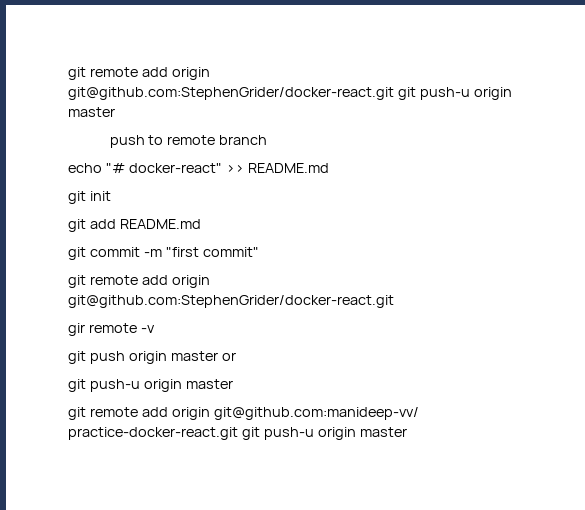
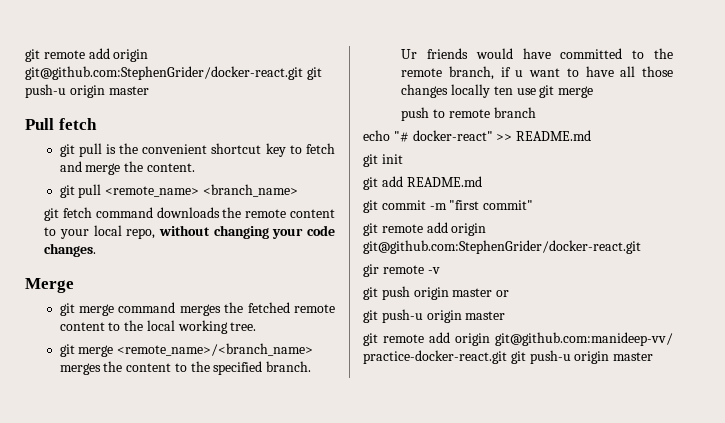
(115, 112) none -> [25,118,97,130] [59,143,335,157] [59,161,195,175] [59,184,298,198] [44,207,336,221] [44,225,335,239] [44,243,97,257] [25,278,74,293] [59,302,335,316] [59,320,257,334] [59,343,314,357] [59,361,312,375] [401,48,673,59] [401,66,673,80] [401,84,594,98] // Pull fetch // git pull is the convenient shortcut key to fetch and merge the content. // git pull <remote_name> <branch_name> // git fetch command downloads the remote content to your local repo, without changing your code changes. // Merge // git merge command merges the fetched remote content to the local working tree. // git merge <remote_name>/<branch_name> merges the content to the specified branch. // Ur friends would have committed to the remote branch, if u want to have all those changes locally ten use git merge

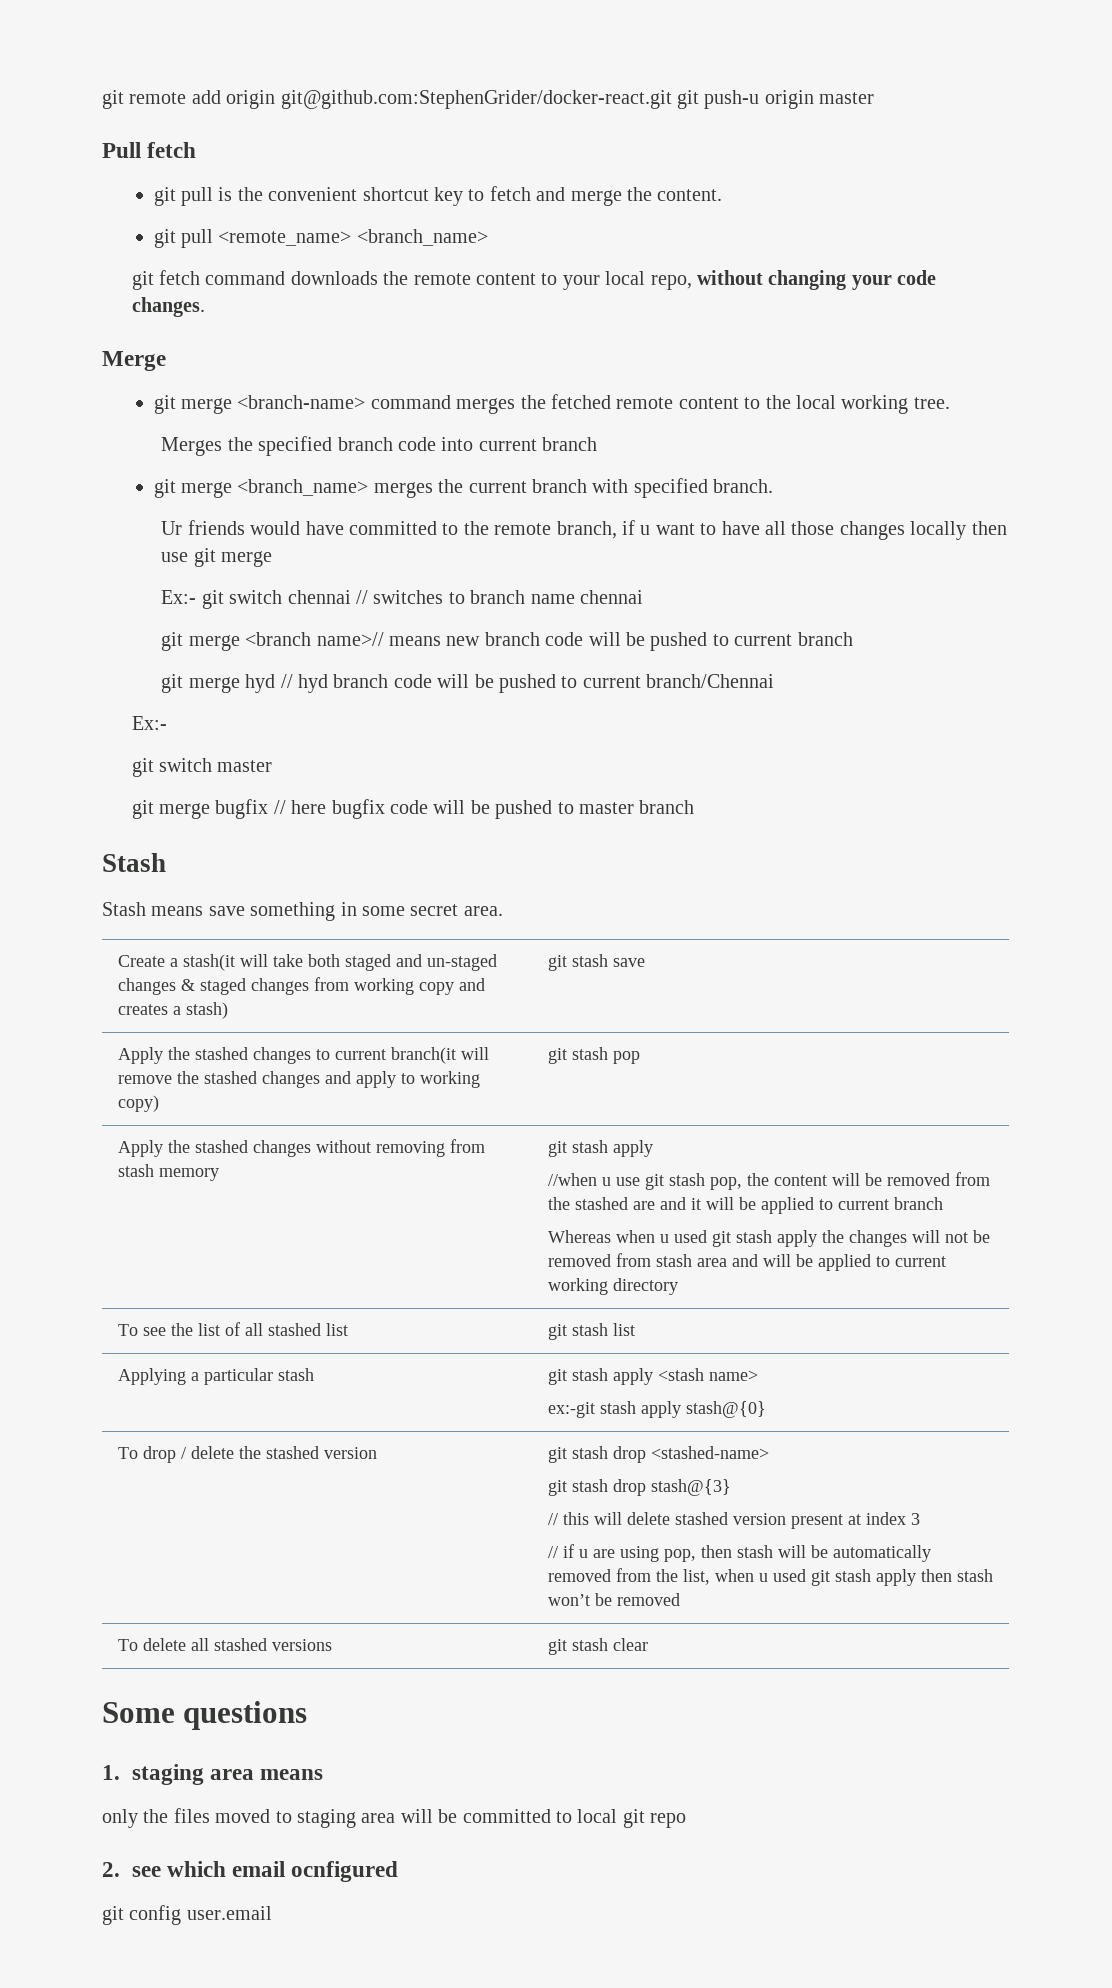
(114, 310) none -> [237,395,366,409] <branch-name>
[59,343,314,357] [59,361,210,375] // git merge <remote_name>/<branch_name> merges the content to the -> [161,436,598,456] [153,479,629,498] // Merges the specified branch code into current branch // git merge <branch_name> merges the current branch with
[493,86,513,95] ten -> [971,521,1007,535] then
[401,107,536,121] [363,130,592,142] [363,154,403,167] [363,176,482,190] [363,200,534,213] [363,222,487,236] [363,240,641,254] [363,264,440,277] [363,286,510,300] [363,309,506,323] [363,332,673,346] [363,350,654,364] push to remote branch // echo "# docker-react" >> README.md // git init // git add README.md // git commit -m "first commit" // git remote add origin git@github.com:StephenGrider/docker-react.git // gir remote -v // git push origin master or // git push-u origin master // git remote add origin git@github.com:manideep-vv/ practice-docker-react.git git push-u origin master -> [161,590,643,609] [161,632,853,651] [161,674,775,693] [131,716,167,730] [131,758,273,777] [131,799,695,819] [102,853,166,872] [102,902,503,921] [117,954,497,971] [117,977,485,995] [117,1002,228,1019] [547,954,645,971] [117,1047,489,1064] [117,1071,480,1088] [117,1095,159,1112] [547,1047,640,1064] [117,1139,485,1157] [117,1164,219,1181] [547,1140,653,1157] [547,1172,990,1190] [547,1197,943,1214] [547,1230,990,1247] [547,1253,946,1271] [547,1278,678,1295] [117,1322,348,1336] [547,1323,635,1340] [117,1368,314,1385] [547,1368,758,1385] [547,1401,766,1418] [117,1446,377,1463] [547,1446,769,1463] [547,1479,731,1496] [547,1512,920,1529] [547,1544,931,1562] [547,1568,993,1586] [547,1593,680,1606] [117,1638,332,1651] [547,1638,648,1655] [102,1701,308,1730] [102,1764,324,1785] [102,1808,687,1828] [102,1861,399,1882] [102,1905,272,1925] Ex:- git switch chennai // switches to branch name chennai // git merge <branch name>// means new branch code will be pushed to current branch // git merge hyd // hyd branch code will be pushed to current branch/Chennai // Ex:- // git switch master // git merge bugfix // here bugfix code will be pushed to master branch // Stash // Stash means save something in some secret area. // Create a stash(it will take both staged and un-staged changes & staged changes from working copy and creates a stash) | git stash save // Apply the stashed changes to current branch(it will remove the stashed changes and apply to working copy) | git stash pop // Apply the stashed changes without removing from stash memory | git stash apply // //when u use git stash pop, the content will be removed from the stashed are and it will be applied to current branch // Whereas when u used git stash apply the changes will not be removed from stash area and will be applied to current working directory // To see the list of all stashed list | git stash list // Applying a particular stash | git stash apply <stash name> // ex:-git stash apply stash@{0} // To drop / delete the stashed version | git stash drop <stashed-name> // git stash drop stash@{3} // // this will delete stashed version present at index 3 // // if u are using pop, then stash will be automatically removed from the list, when u used git stash apply then stash won’t be removed // To delete all stashed versions | git stash clear // Some questions // 1. staging area means // only the files moved to staging area will be committed to local git repo // 2. see which email ocnfigured // git config user.email

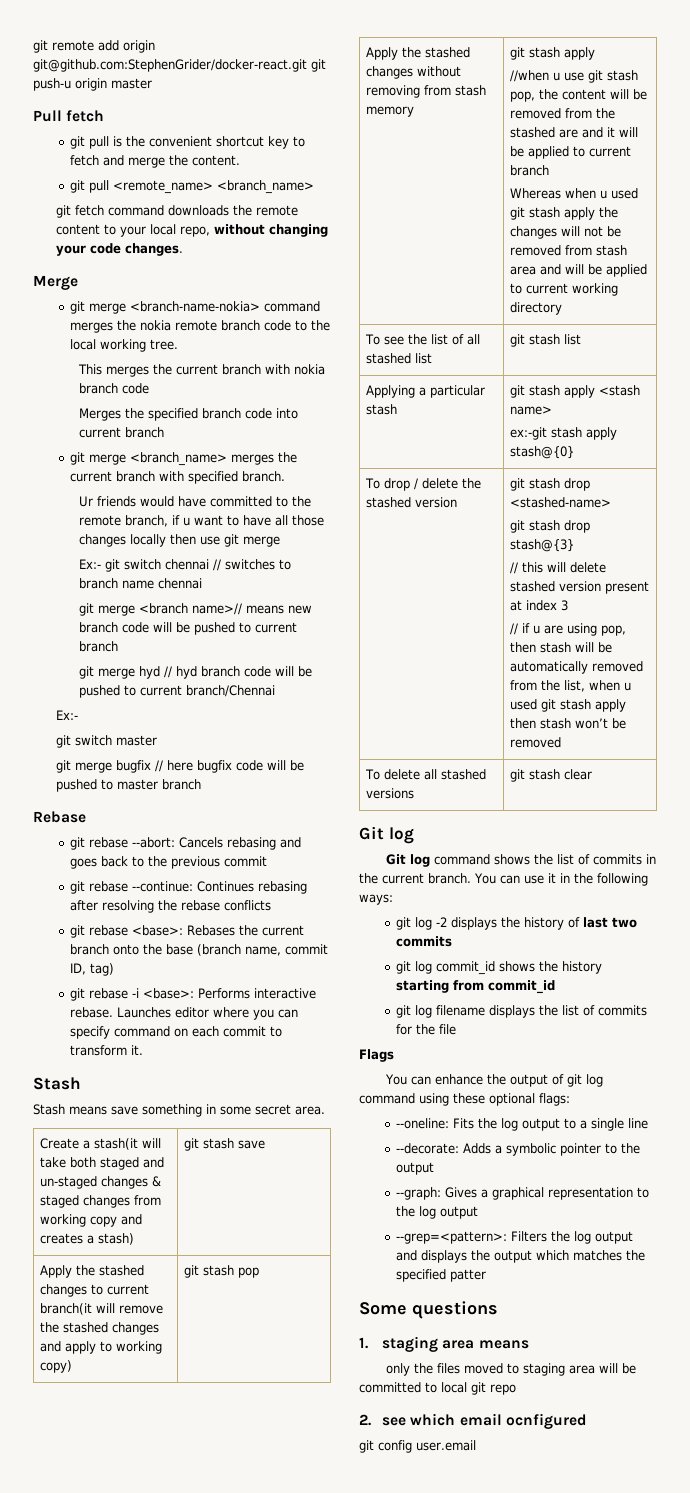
[237,395,366,409] <branch-name> -> [129,301,260,312] <branch-name-nokia>
[551,394,739,409] fetched remote content -> [139,320,291,331] nokia remote branch code
(950, 403) none -> [78,364,326,377] [79,383,150,394] // This merges the current branch with nokia branch code
(695, 807) none -> [33,811,86,823] [69,837,301,850] [69,856,267,869] [69,881,307,894] [69,900,271,913] [69,925,304,938] [69,944,328,956] [69,963,114,976] [69,988,316,1001] [69,1007,298,1020] [69,1026,282,1039] [69,1045,143,1056] // Rebase // git rebase --abort: Cancels rebasing and goes back to the previous commit // git rebase --continue: Continues rebasing after resolving the rebase conflicts // git rebase <base>: Rebases the current branch onto the base (branch name, commit ID, tag) // git rebase -i <base>: Performs interactive rebase. Launches editor where you can specify command on each commit to transform it.
(648, 1644) none -> [359,826,414,844] [386,854,657,867] [359,873,648,886] [359,894,393,905] [395,917,637,930] [395,936,452,947] [395,961,602,975] [395,980,555,994] [395,1005,647,1018] [395,1024,456,1035] [359,1049,394,1062] [385,1074,604,1087] [359,1093,570,1106] [395,1118,648,1131] [395,1143,640,1156] [395,1162,434,1175] [395,1187,649,1200] [395,1206,478,1219] [395,1231,633,1244] [395,1250,645,1263] [395,1269,486,1282] // Git log // Git log command shows the list of commits in the current branch. You can use it in the following ways: // git log -2 displays the history of last two commits // git log commit_id shows the history starting from commit_id // git log filename displays the list of commits for the file // Flags // You can enhance the output of git log command using these optional flags: // --oneline: Fits the log output to a single line // --decorate: Adds a symbolic pointer to the output // --graph: Gives a graphical representation to the log output // --grep=<pattern>: Filters the log output and displays the output which matches the specified patter

